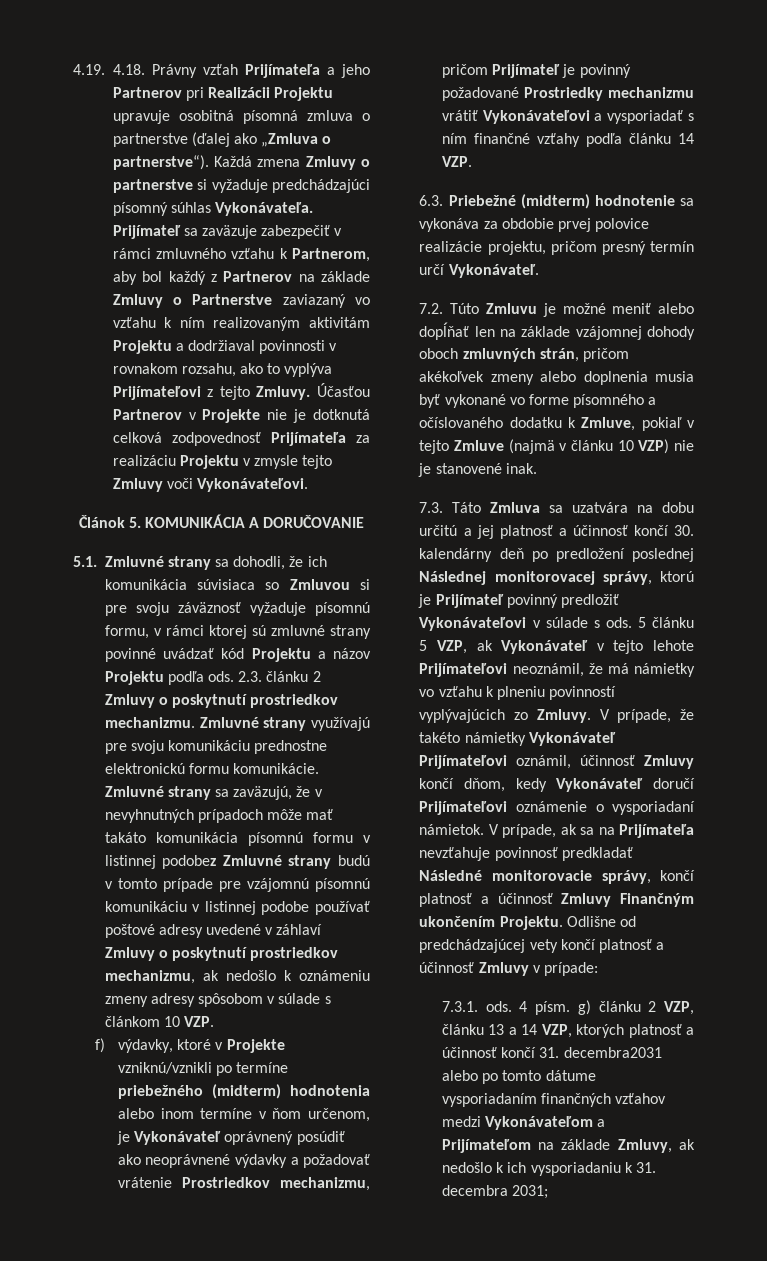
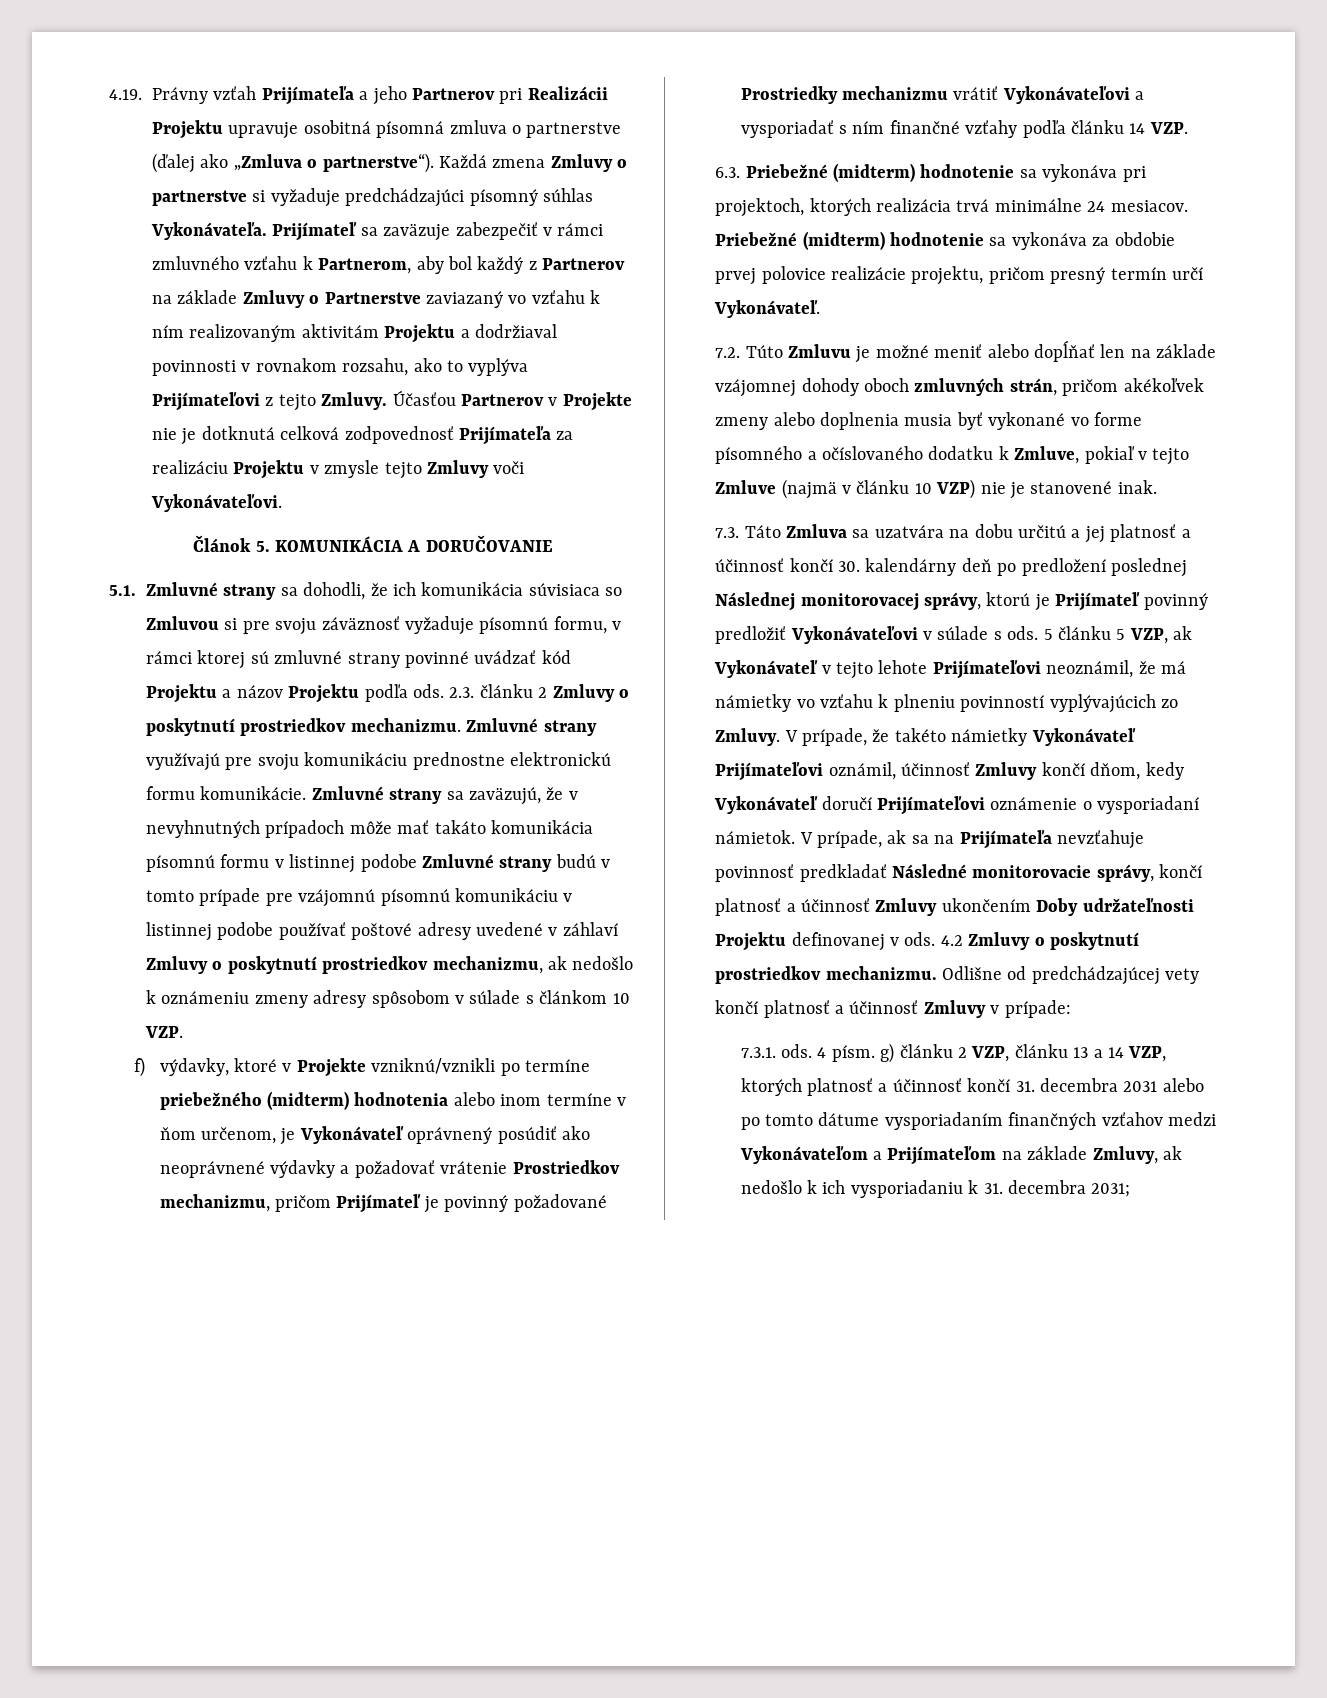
[112,64,145,75] 4.18. -> (142, 94) none
[162,855,217,869] podobez -> [360,854,417,872] podobe
(480, 225) none -> [1122,166,1146,182] [715,198,1188,217] [715,231,1087,250] pri projektoch, ktorých realizácia trvá minimálne 24 mesiacov. Priebežné (midterm) hodnotenie sa vykonáva
[620,893,694,907] [419,916,563,930] Finančným ukončením Projektu. -> [941,898,1194,916] [715,932,1140,951] [715,966,937,984] ukončením Doby udržateľnosti Projektu definovanej v ods. 4.2 Zmluvy o poskytnutí prostriedkov mechanizmu.
[563,1047,662,1058] decembra2031 -> [1039,1078,1158,1092] decembra 2031

